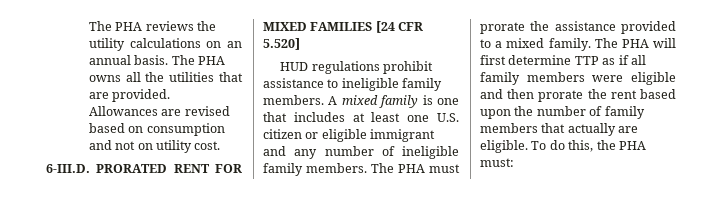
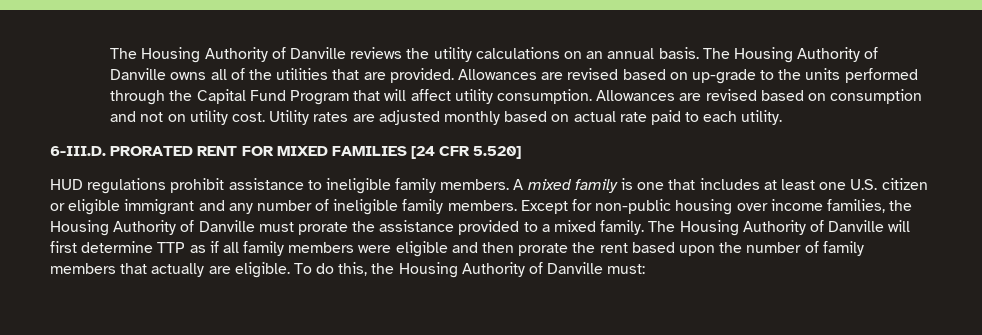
[88,21,143,31] The PHA -> [110,47,347,63] The Housing Authority of Danville
[197,56,225,65] PHA -> [733,47,879,63] [110,68,167,80] Housing Authority of Danville
(141, 77) none -> [230,68,245,80] of
(144, 129) none -> [691,68,918,84] [110,89,826,105] up-grade to the units performed through the Capital Fund Program that will affect utility consumption. Allowances are revised based on
(221, 145) none -> [269,110,783,125] Utility rates are adjusted monthly based on actual rate paid to each utility.
[371,163,425,173] The PHA -> [520,199,913,215] [50,220,255,236] Except for non-public housing over income families, the Housing Authority of Danville
[621,39,649,48] PHA -> [679,220,885,236] Housing Authority of Danville
[618,141,646,150] PHA -> [398,262,604,278] Housing Authority of Danville

